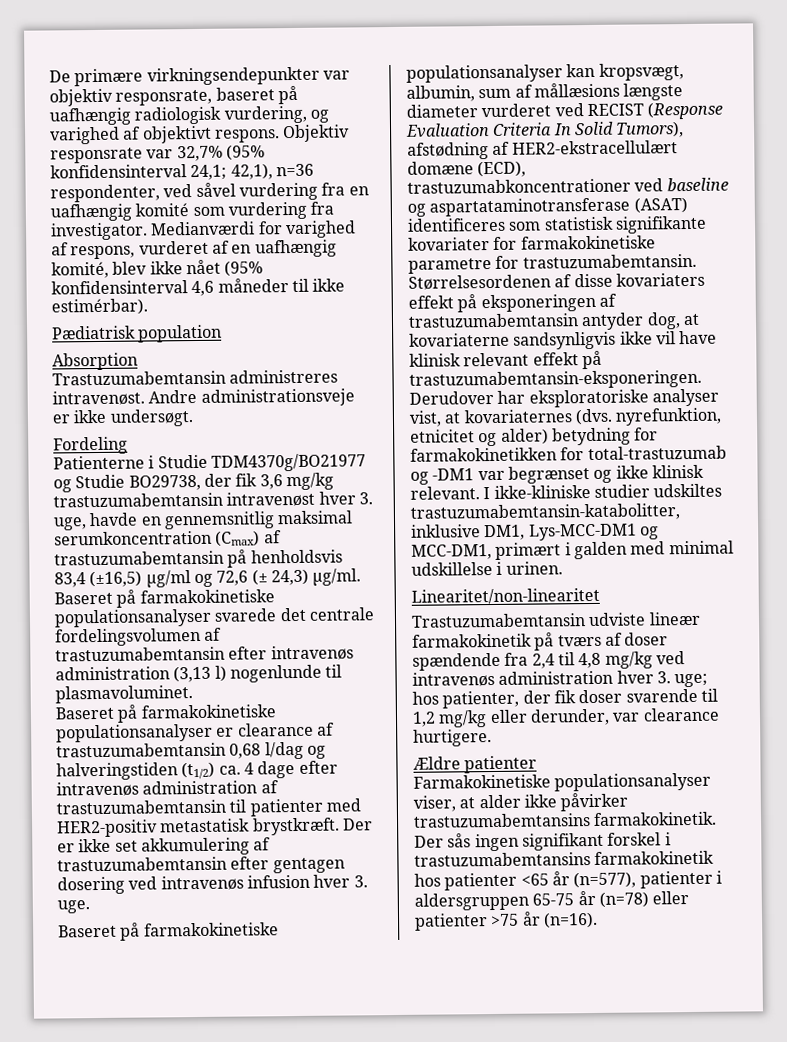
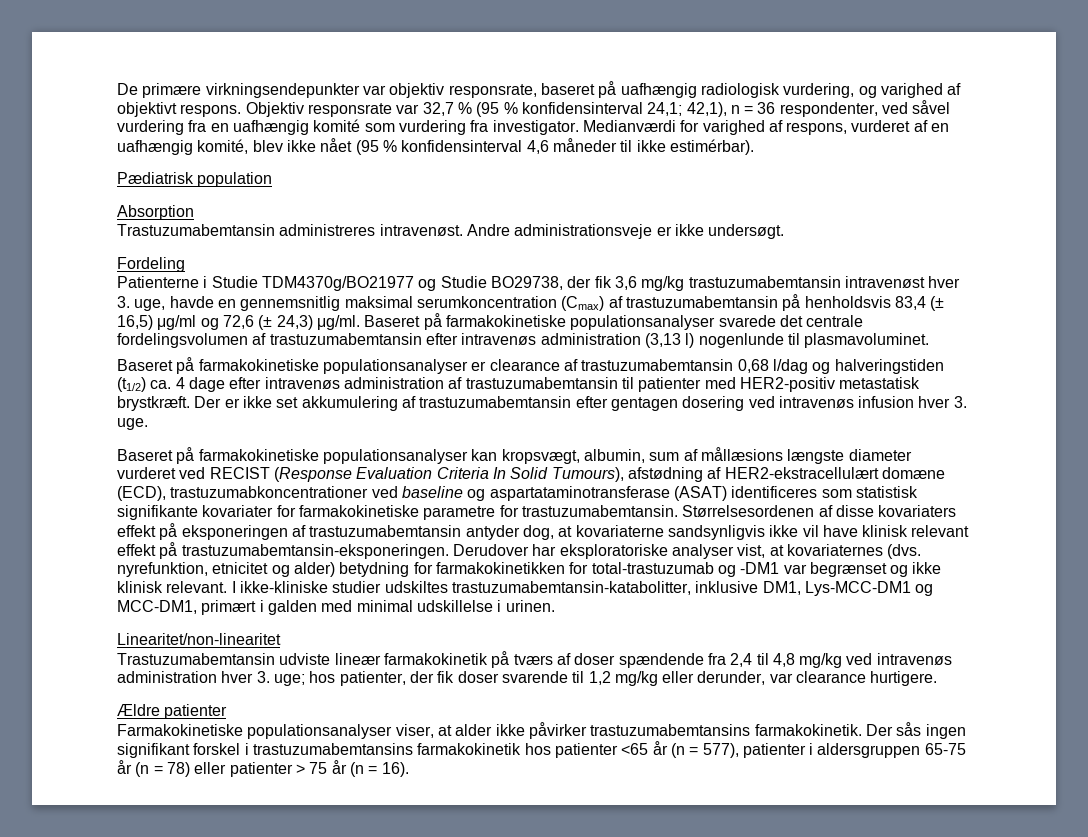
[176,144,265,162] [50,163,314,181] 32,7% (95% konfidensinterval 24,1; 42,1), n=36 -> [422,102,776,117] 32,7 % (95 % konfidensinterval 24,1; 42,1), n = 36
[224,260,264,277] (95% -> [355,140,397,155] (95 %
[89,570,143,588] (±16,5) -> [930,296,945,311] [117,315,153,330] (± 16,5)
[615,121,685,138] Tumors), -> [551,467,624,482] Tumours),
[573,871,637,889] (n=577), -> [670,743,739,758] (n = 577),
[598,891,690,908] [414,911,598,931] (n=78) eller patienter >75 år (n=16). -> [135,760,409,777] (n = 78) eller patienter > 75 år (n = 16).

